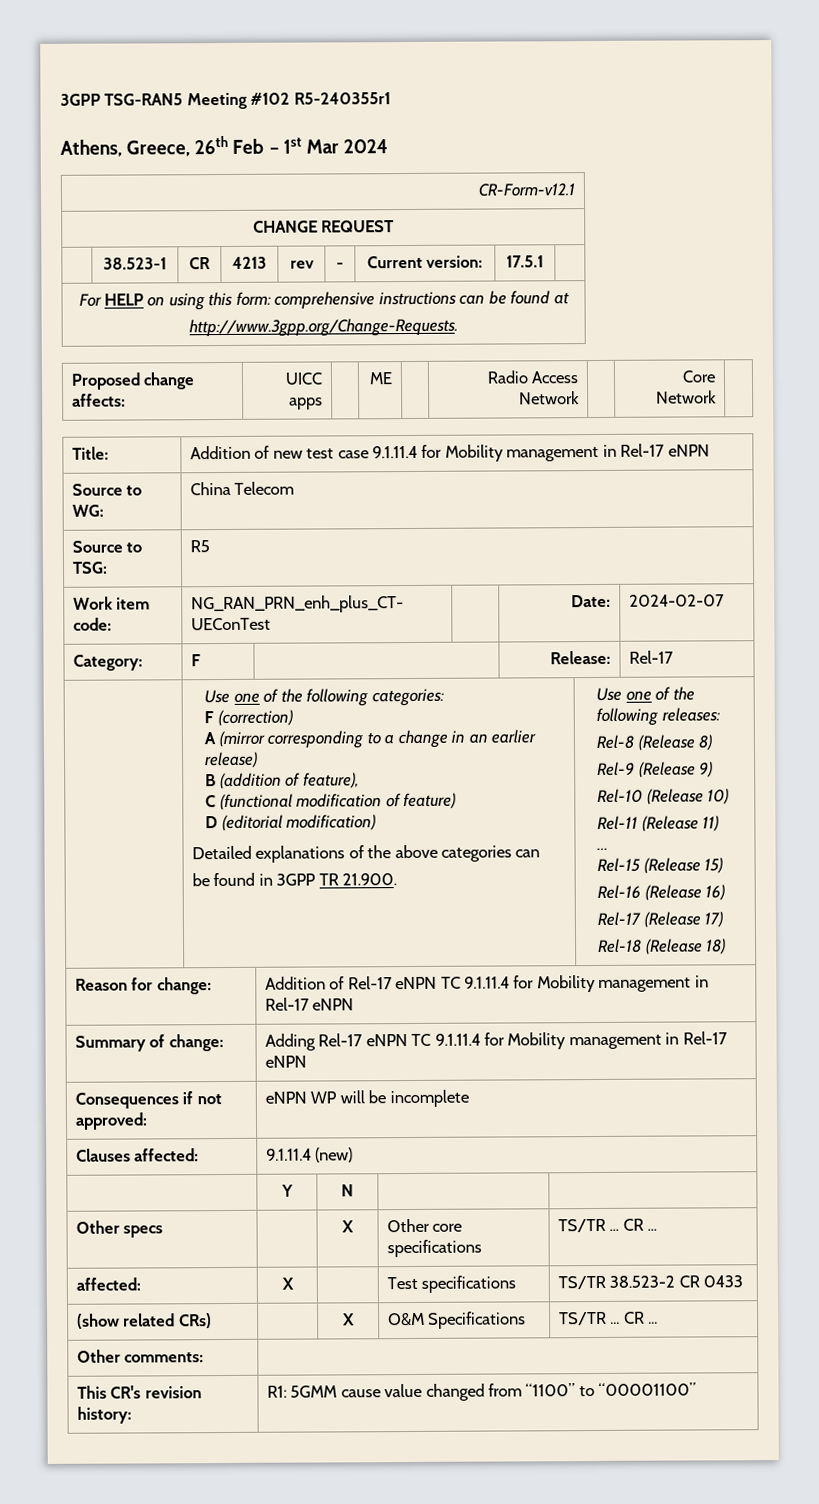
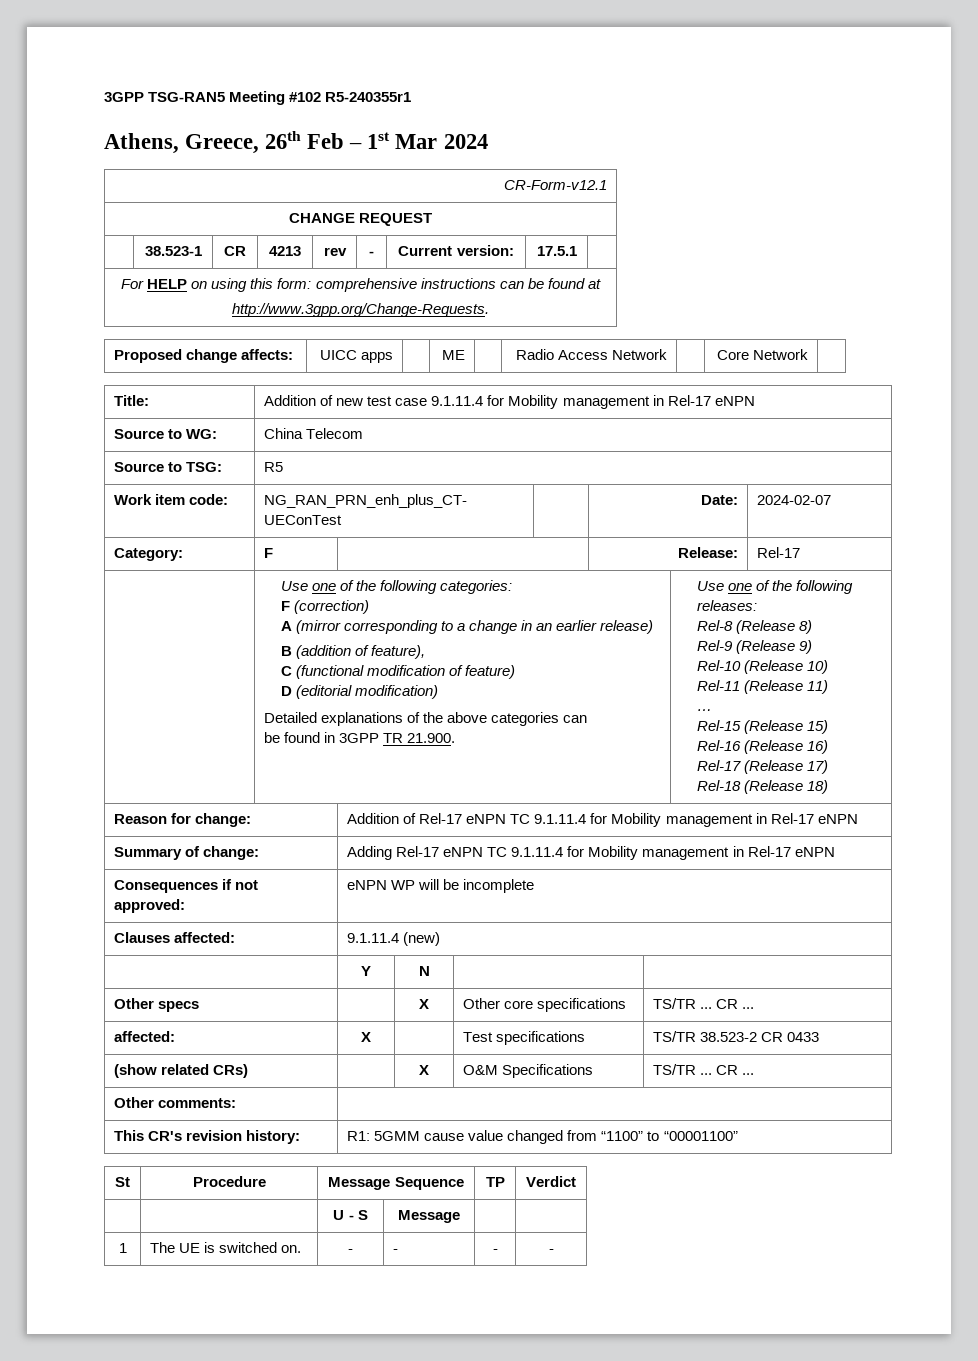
(697, 1389) none -> [115,1177,130,1187] [192,1176,266,1187] [328,1177,464,1190] [485,1177,505,1187] [526,1176,576,1187] [333,1210,368,1220] [398,1210,460,1223] [118,1243,127,1253] [150,1242,302,1253] [348,1249,353,1253] [393,1249,399,1253] [492,1249,498,1253] [548,1249,554,1253] // St | Procedure | Message Sequence | TP | Verdict // | | U - S | Message | | // 1 | The UE is switched on. | - | - | - | -

